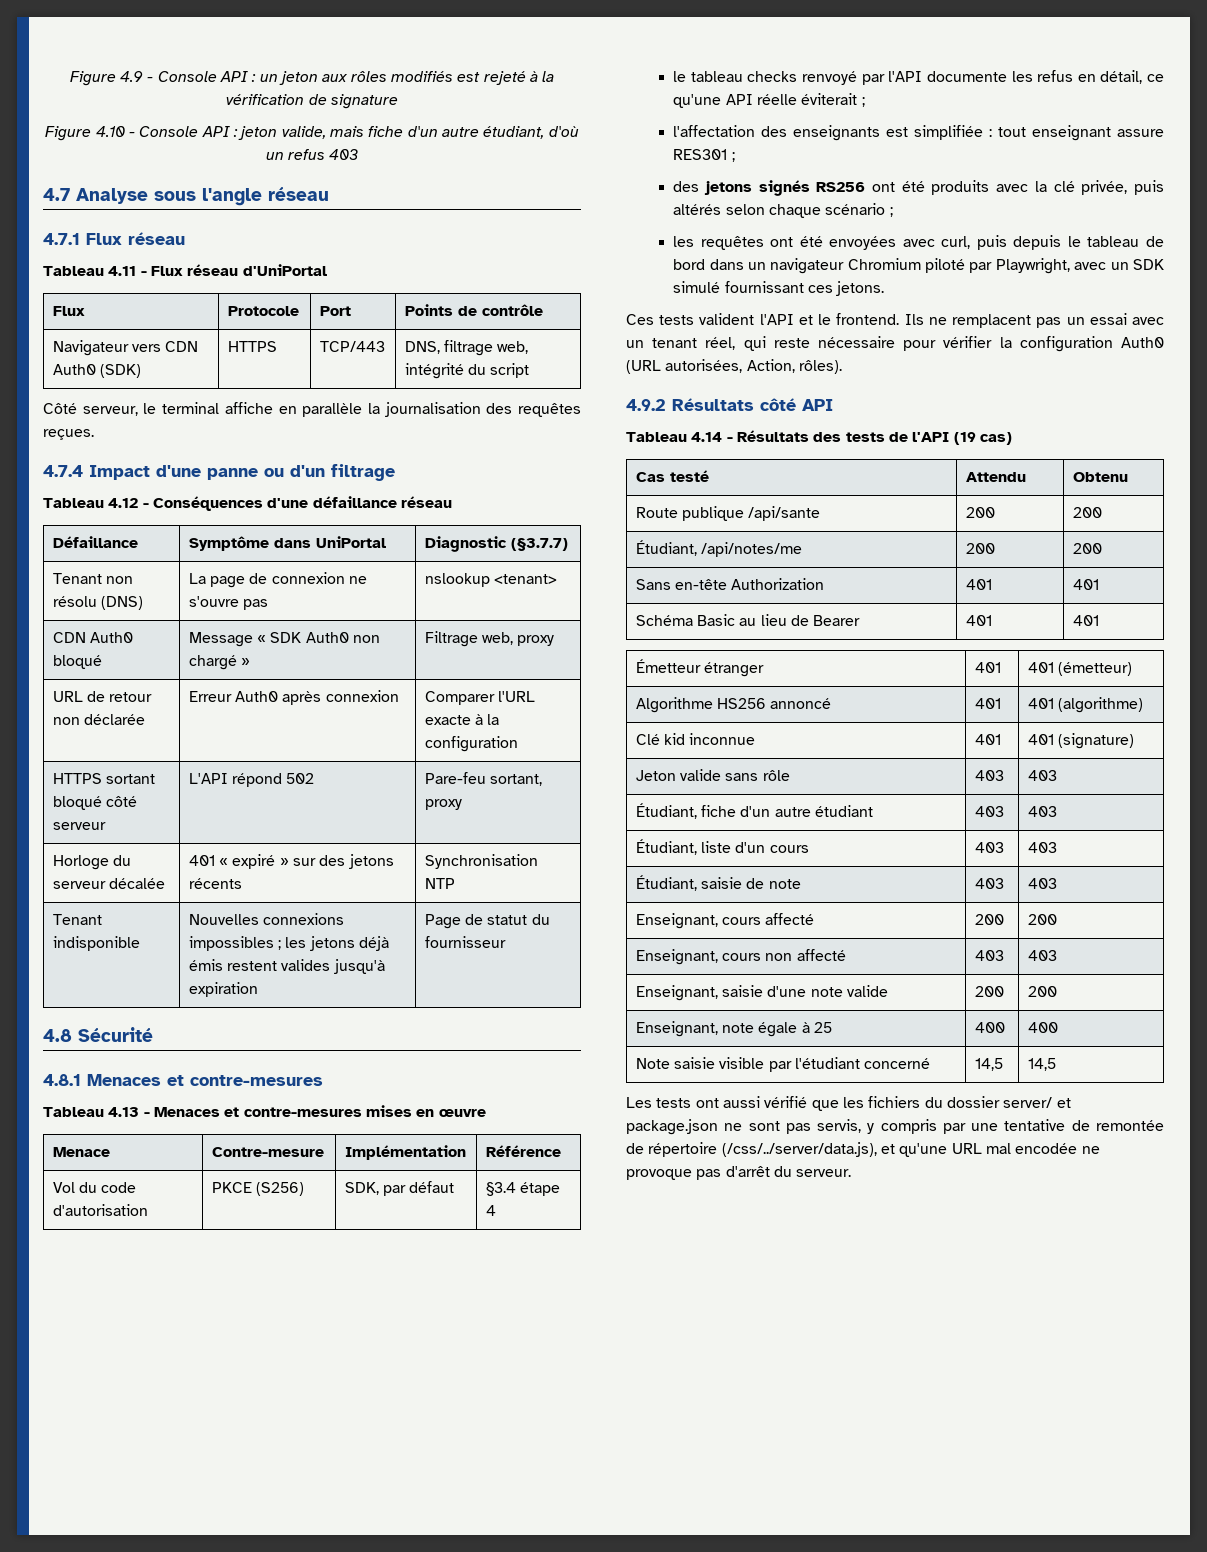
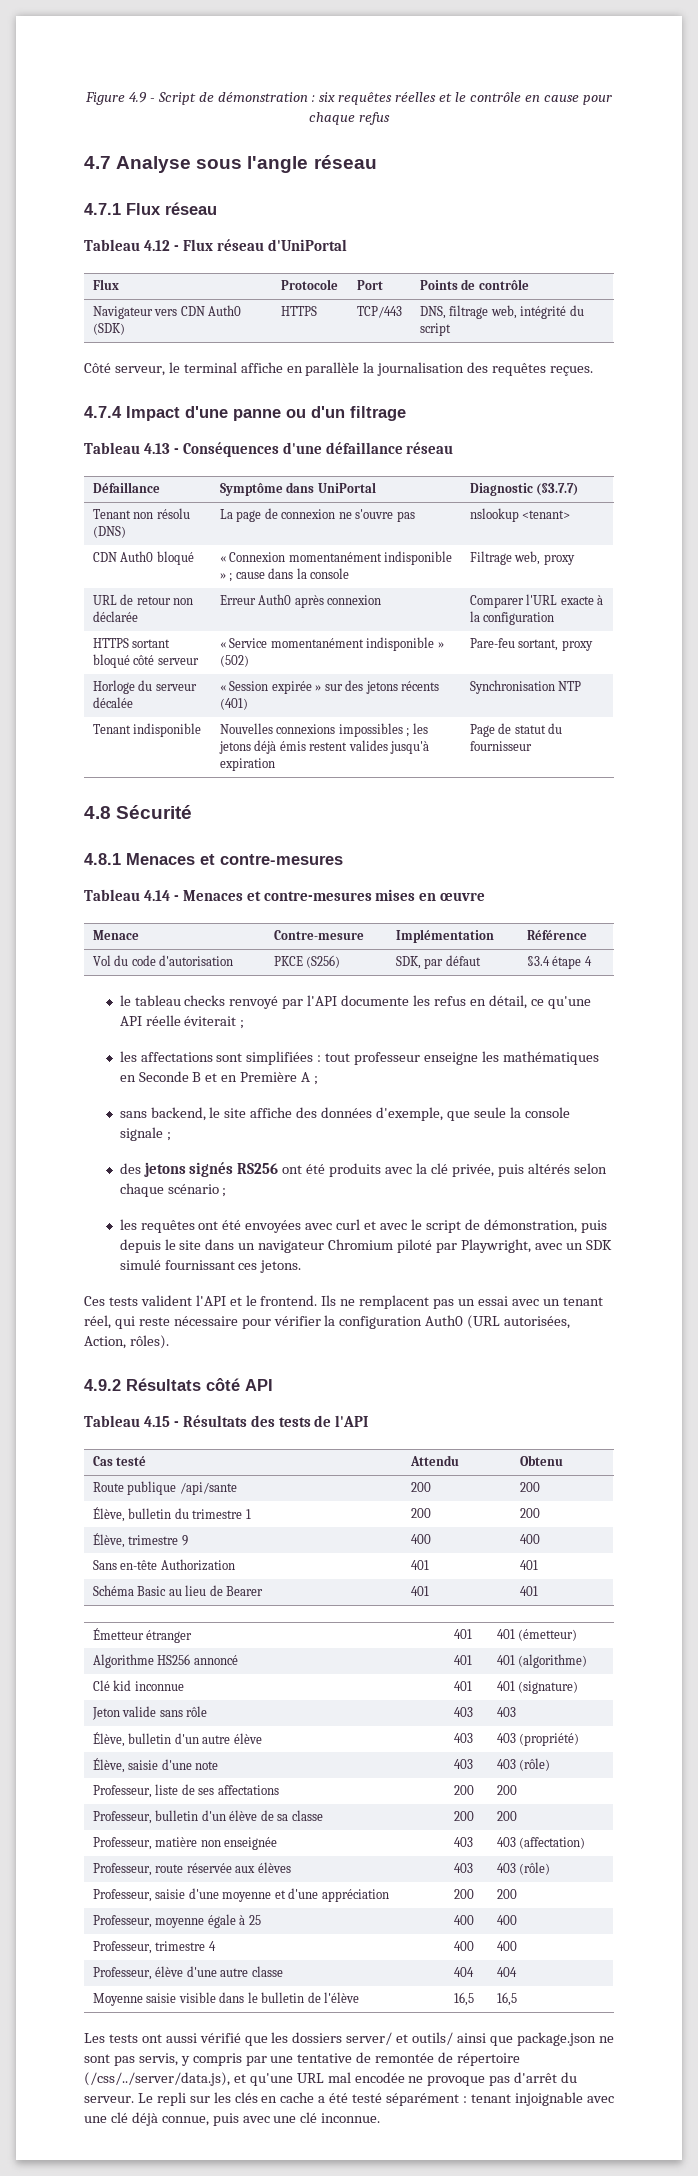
[157,71,555,85] [226,94,398,109] [45,126,579,141] [265,149,359,160] Console API : un jeton aux rôles modifiés est rejeté à la vérification de signature // Figure 4.10 - Console API : jeton valide, mais fiche d'un autre étudiant, d'où un refus 403 -> [157,92,612,105] [309,112,390,125] Script de démonstration : six requêtes réelles et le contrôle en cause pour chaque refus
[108,266,137,276] 4.11 -> [143,240,170,251] 4.12
[108,498,139,508] 4.12 -> [143,443,170,454] 4.13
[188,632,381,647] [188,655,251,670] Message « SDK Auth0 non chargé » -> [219,551,453,565] [219,568,350,582] « Connexion momentanément indisponible » ; cause dans la console
[188,773,315,787] L'API répond 502 -> [219,637,444,651] [219,655,249,667] « Service momentanément indisponible » (502)
[188,854,276,869] 401 « expiré -> [219,681,312,694] « Session expirée
(242, 883) none -> [219,698,248,710] (401)
[108,1107,140,1117] 4.13 -> [143,890,170,901] 4.14
[673,125,1164,141] [673,149,728,160] l'affectation des enseignants est simplifiée : tout enseignant assure RES301 -> [119,1051,599,1065] [119,1071,319,1085] [119,1107,570,1121] [119,1127,163,1141] les affectations sont simplifiées : tout professeur enseigne les mathématiques en Seconde B et en Première A ; // sans backend, le site affiche des données d'exemple, que seule la console signale
[941,235,1164,250] [673,259,706,270] curl, puis depuis le tableau de bord -> [336,1219,607,1233] [119,1239,202,1253] curl et avec le script de démonstration, puis depuis le site
[691,432,723,442] 4.14 -> [143,1416,170,1427] 4.15
[953,432,1012,445] (19 cas) -> (369, 1421) none
[635,540,803,557] [965,543,995,554] [1072,543,1102,554] Étudiant, /api/notes/me | 200 | 200 -> [92,1507,251,1522] [410,1508,431,1518] [519,1508,540,1518] [92,1533,188,1548] [410,1534,431,1544] [519,1534,540,1544] Élève, bulletin du trimestre 1 | 200 | 200 // Élève, trimestre 9 | 400 | 400
[635,803,874,819] [974,806,1004,817] [1027,806,1057,817] [635,839,809,855] [974,842,1004,853] [1027,842,1057,853] [635,875,801,891] [974,878,1004,889] [1027,878,1057,889] [635,913,815,929] [974,914,1004,925] [1027,914,1057,925] [635,949,846,965] [974,950,1004,961] [1027,950,1057,961] [635,985,889,1001] [974,986,1004,997] [1027,986,1057,997] [635,1021,755,1037] Étudiant, fiche d'un autre étudiant | 403 | 403 // Étudiant, liste d'un cours | 403 | 403 // Étudiant, saisie de note | 403 | 403 // Enseignant, cours affecté | 200 | 200 // Enseignant, cours non affecté | 403 | 403 // Enseignant, saisie d'une note valide | 200 | 200 // Enseignant, note -> [92,1732,262,1747] [453,1733,473,1743] [496,1733,580,1746] [92,1758,219,1773] [453,1759,473,1769] [496,1758,551,1771] [92,1784,279,1798] [453,1785,474,1795] [496,1785,517,1795] [92,1810,323,1824] [453,1811,474,1821] [496,1811,517,1821] [92,1837,278,1850] [453,1837,473,1847] [496,1837,586,1849] [92,1862,291,1876] [453,1863,473,1873] [496,1862,551,1875] [92,1888,389,1902] [453,1889,474,1899] [496,1889,517,1899] [92,1915,205,1928] Élève, bulletin d'un autre élève | 403 | 403 (propriété) // Élève, saisie d'une note | 403 | 403 (rôle) // Professeur, liste de ses affectations | 200 | 200 // Professeur, bulletin d'un élève de sa classe | 200 | 200 // Professeur, matière non enseignée | 403 | 403 (affectation) // Professeur, route réservée aux élèves | 403 | 403 (rôle) // Professeur, saisie d'une moyenne et d'une appréciation | 200 | 200 // Professeur, moyenne
[635,1057,931,1072] [974,1058,1003,1071] [1027,1058,1056,1071] Note saisie visible par l'étudiant concerné | 14,5 | 14,5 -> [92,1941,216,1954] [453,1941,474,1951] [496,1941,517,1951] [92,1966,283,1980] [453,1967,474,1977] [496,1967,517,1977] [92,1992,360,2006] [453,1992,474,2006] [496,1992,517,2006] Professeur, trimestre 4 | 400 | 400 // Professeur, élève d'une autre classe | 404 | 404 // Moyenne saisie visible dans le bulletin de l'élève | 16,5 | 16,5
[868,1096,1071,1108] fichiers du dossier server/ et -> [292,2032,513,2046] dossiers server/ et outils/ ainsi que
(852, 1173) none -> [137,2092,614,2106] [84,2112,381,2126] Le repli sur les clés en cache a été testé séparément : tenant injoignable avec une clé déjà connue, puis avec une clé inconnue.

